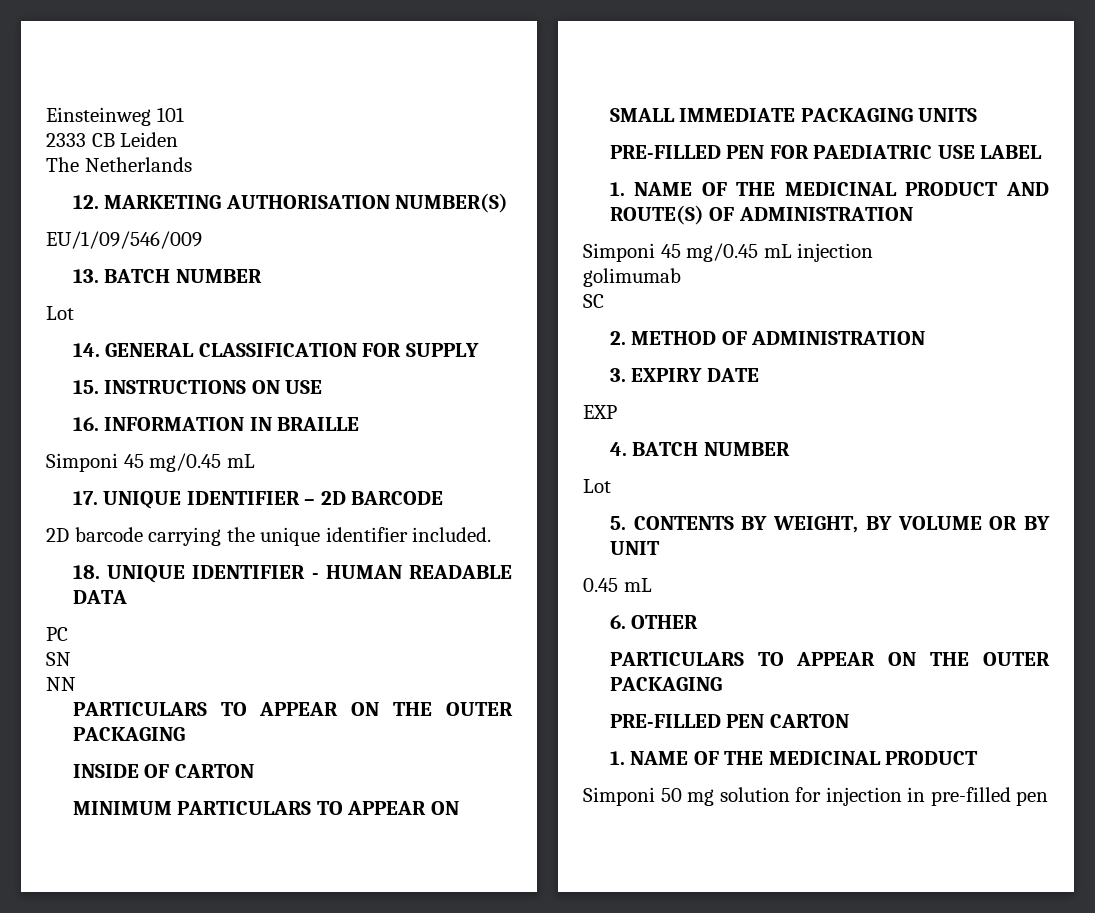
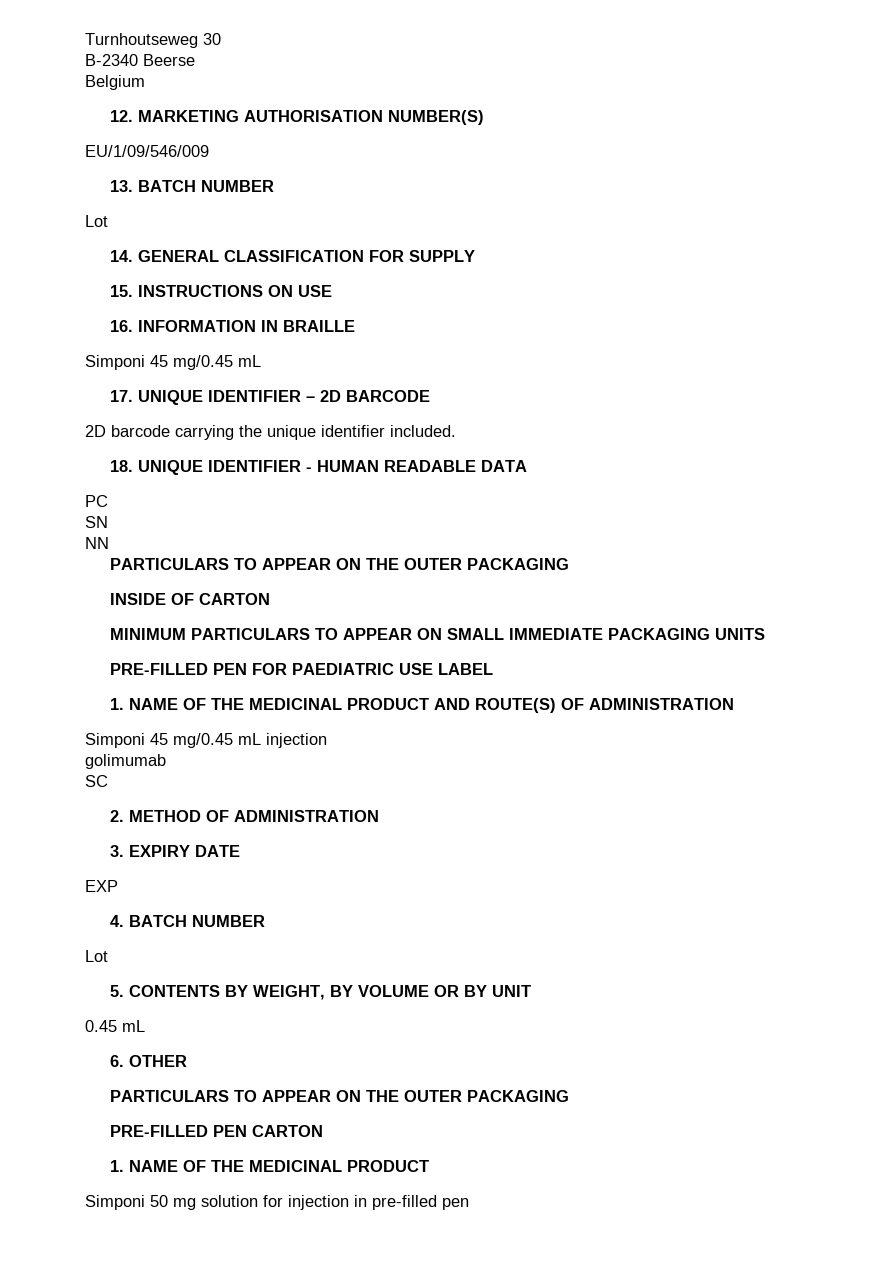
[46,107,184,126] [46,132,179,147] [46,157,192,172] Einsteinweg 101 // 2333 CB Leiden // The Netherlands -> [85,33,221,48] [85,54,195,66] [85,75,145,90] Turnhoutseweg 30 // B-2340 Beerse // Belgium

